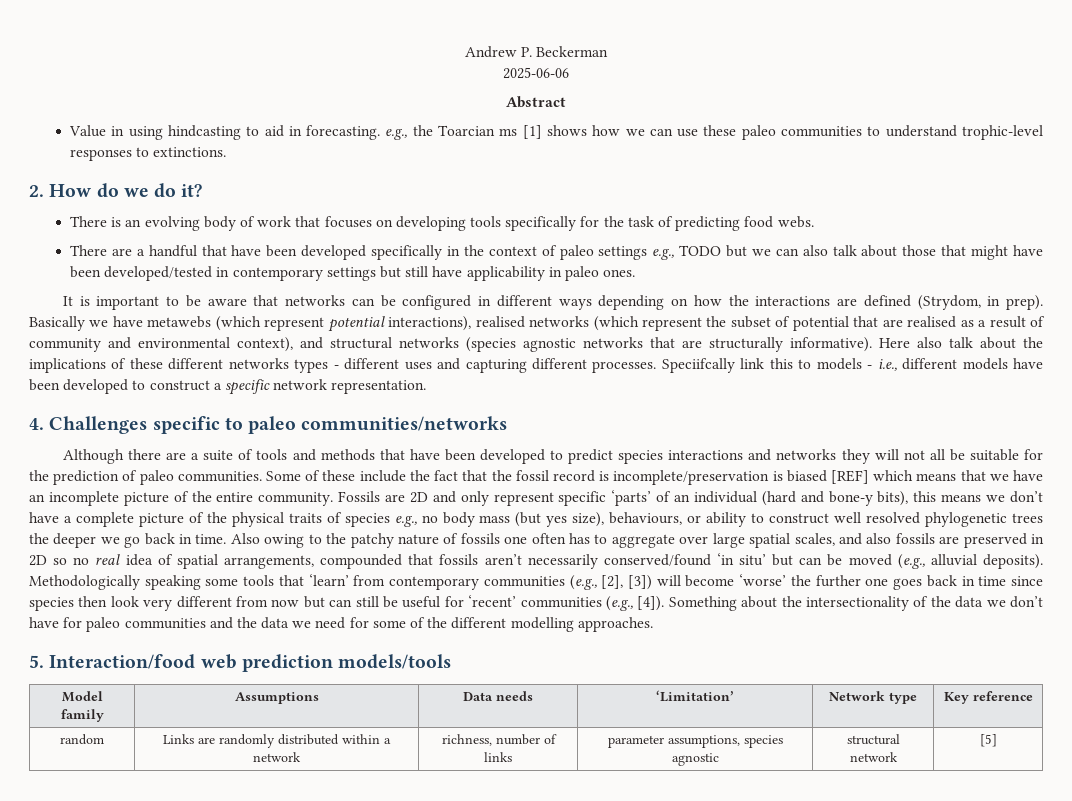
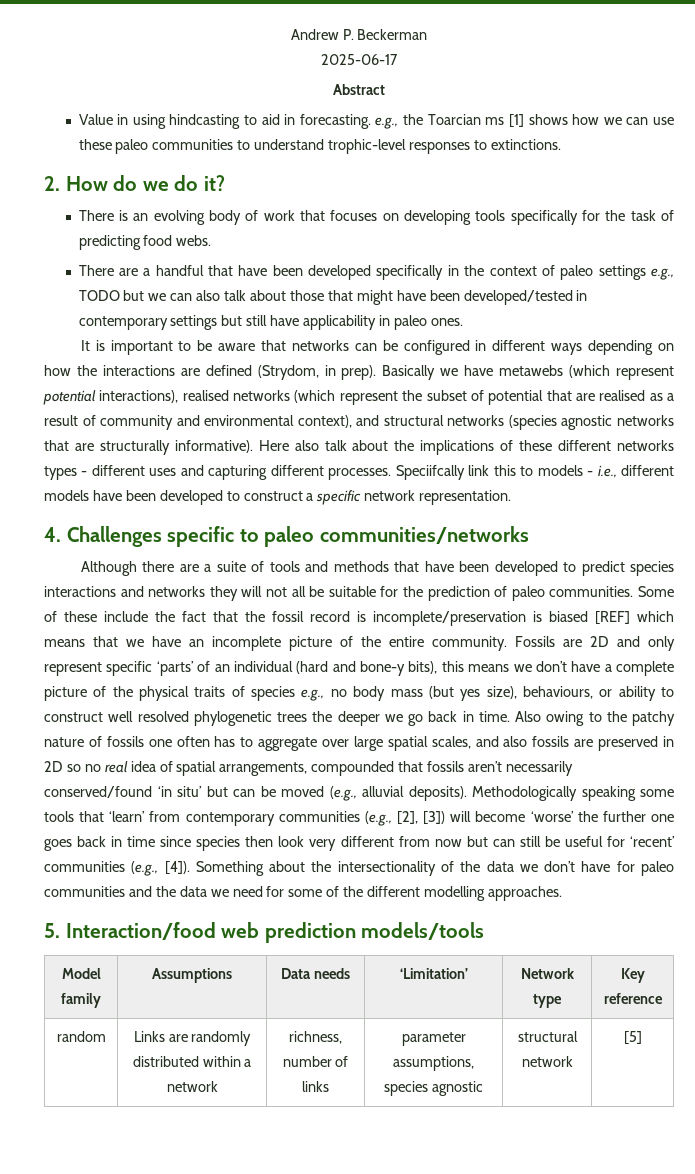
[503,67,569,79] 2025-06-06 -> [321,54,398,65] 2025-06-17

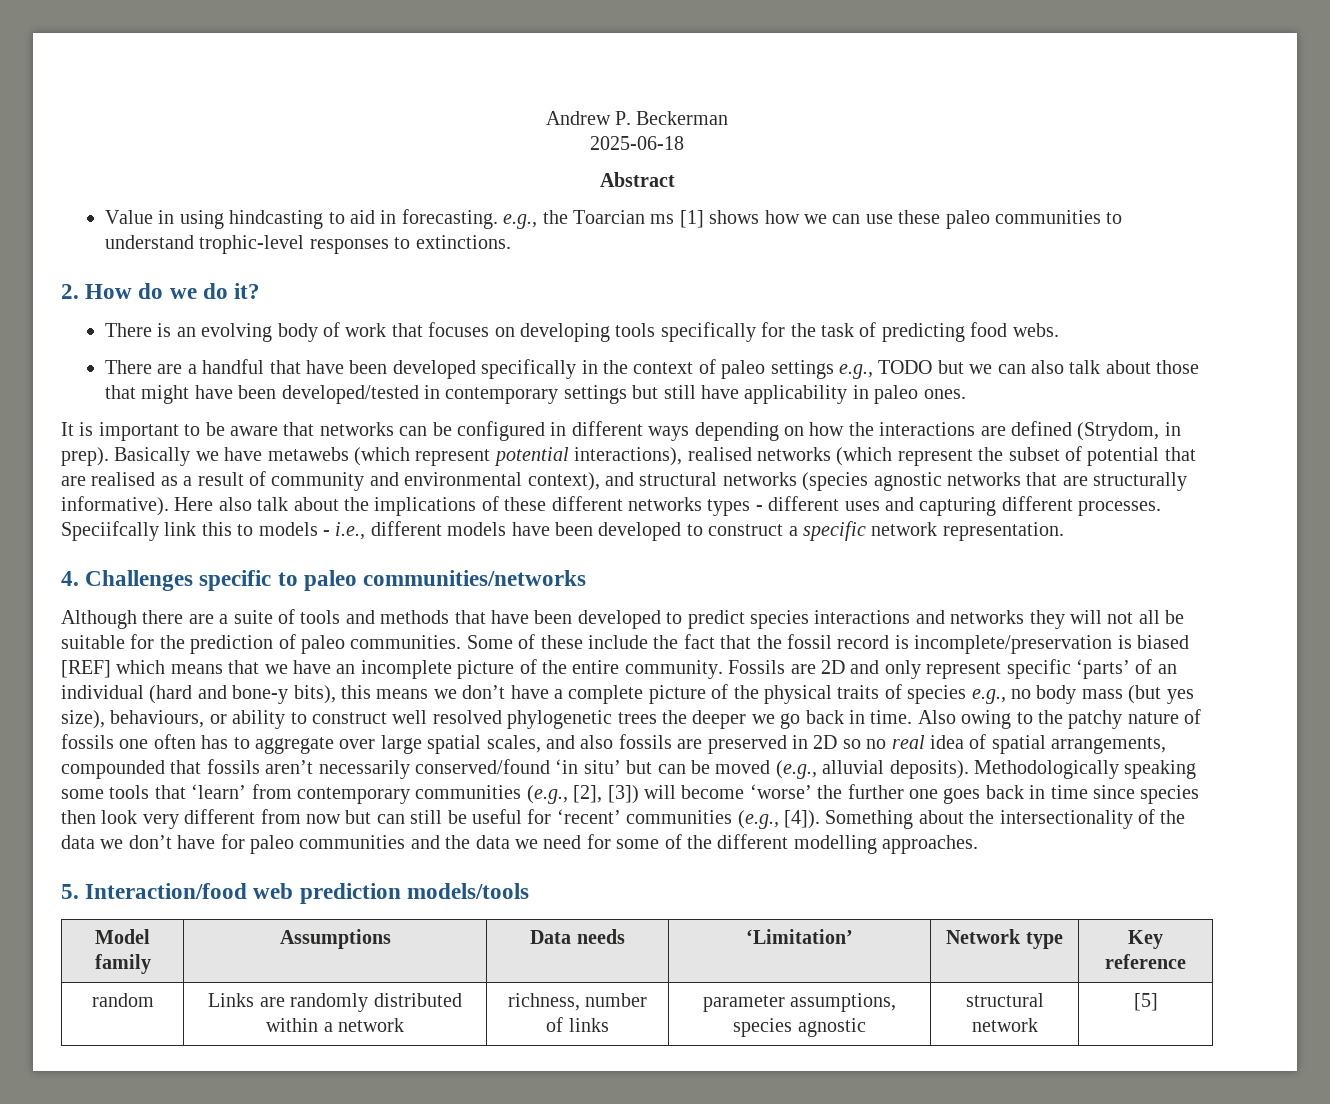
[321,54,398,65] 2025-06-17 -> [590,136,684,150] 2025-06-18

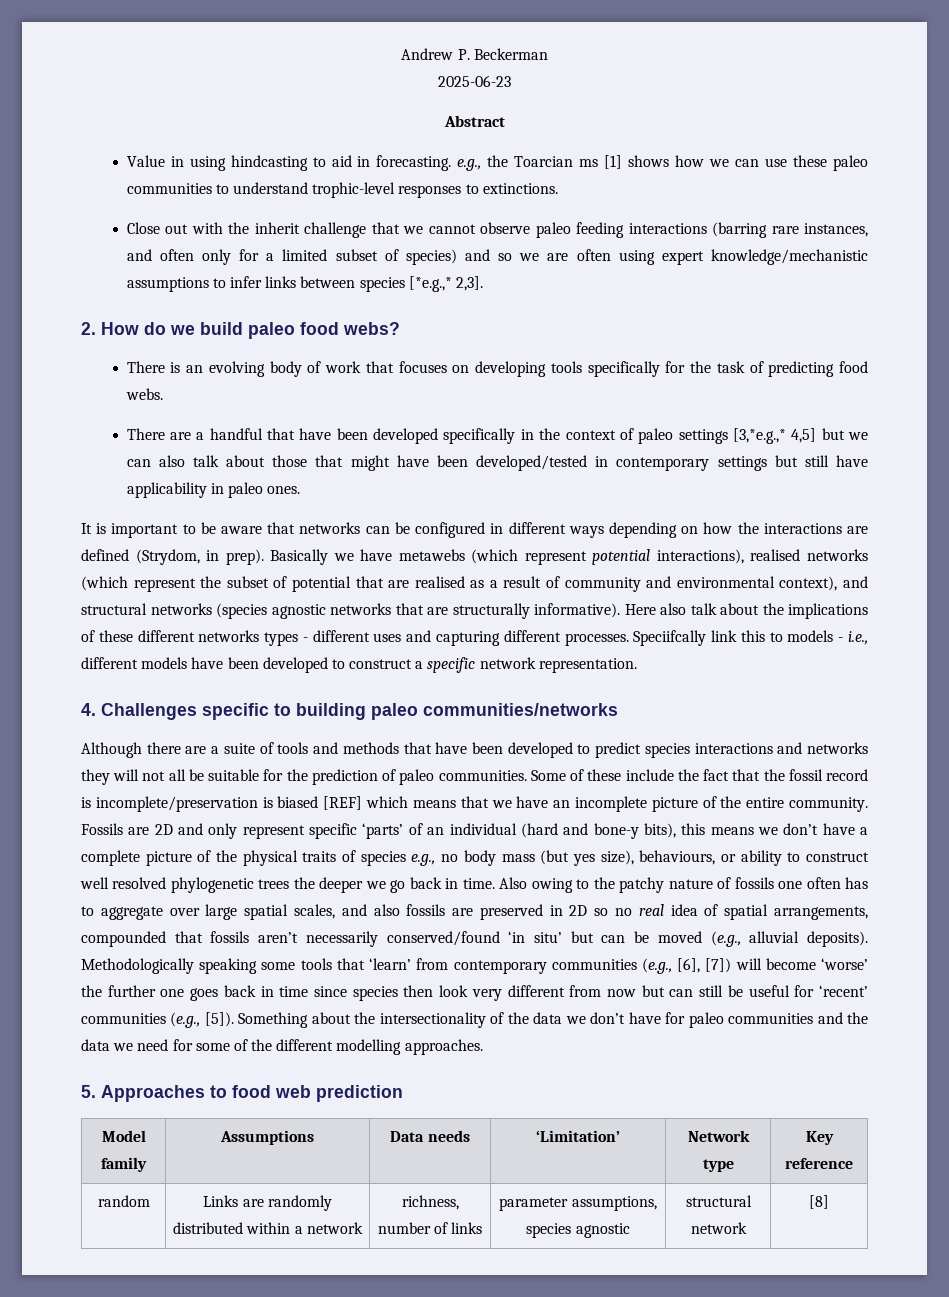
[590,136,684,150] 2025-06-18 -> [438,75,511,87] 2025-06-23
(511, 242) none -> [126,222,868,238] [126,249,868,265] [126,276,483,292] // Close out with the inherit challenge that we cannot observe paleo feeding interactions (barring rare instances, and often only for a limited subset of species) and so we are often using expert knowledge/mechanistic assumptions to infer links between species [*e.g.,* 2,3].
[202,283,261,299] do it? -> [200,322,400,339] build paleo food webs?
[839,360,933,379] e.g., TODO -> [732,428,817,444] [3,*e.g.,* 4,5]
(298, 579) none -> [296,703,366,720] building
[573,785,639,804] [2], [3]) -> [677,958,732,973] [6], [7])
[783,810,820,829] [4]). -> [204,1012,234,1027] [5]).
[85,883,248,899] Interaction/food -> [101,1085,271,1102] Approaches to food
[406,883,529,899] models/tools -> (403, 1093) none
[1133,993,1158,1011] [5] -> [809,1195,829,1209] [8]

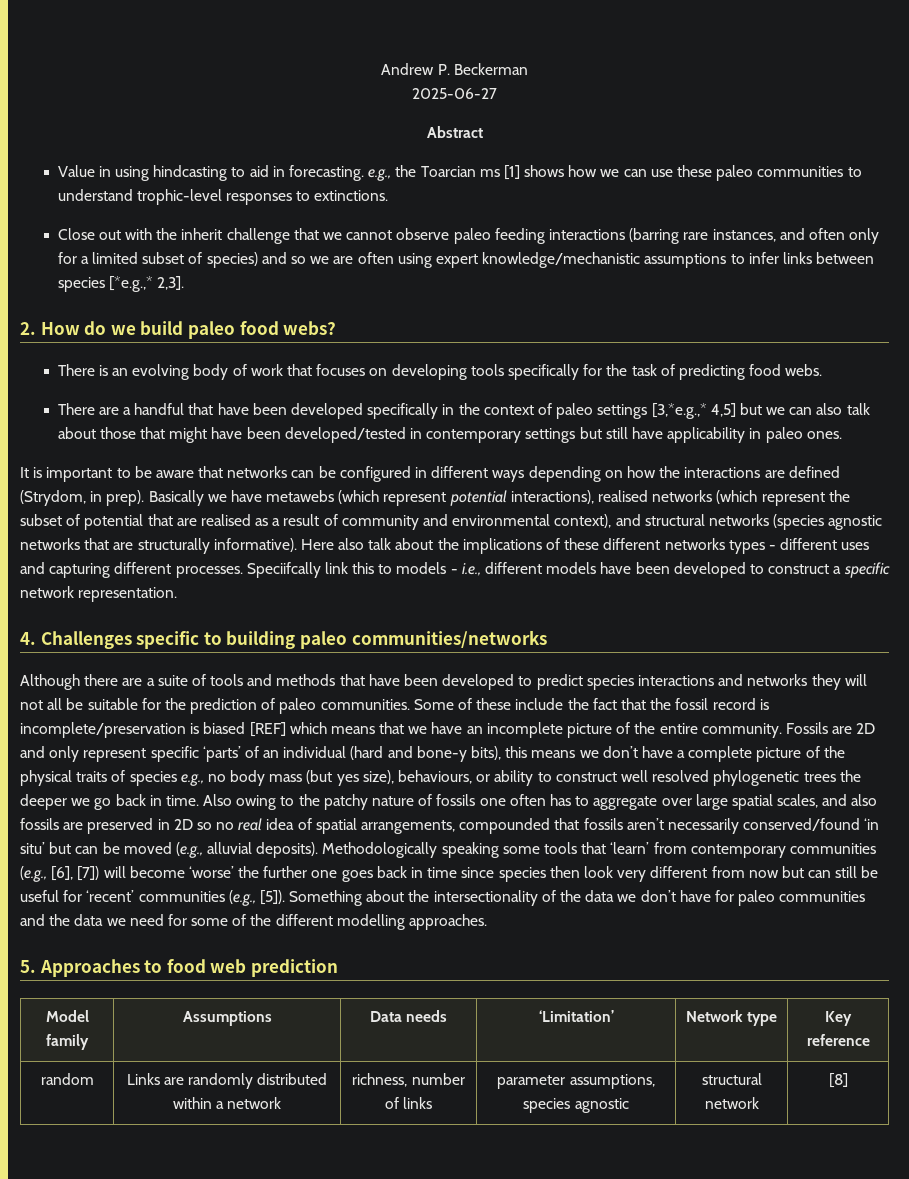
[438,75,511,87] 2025-06-23 -> [412,88,497,99] 2025-06-27

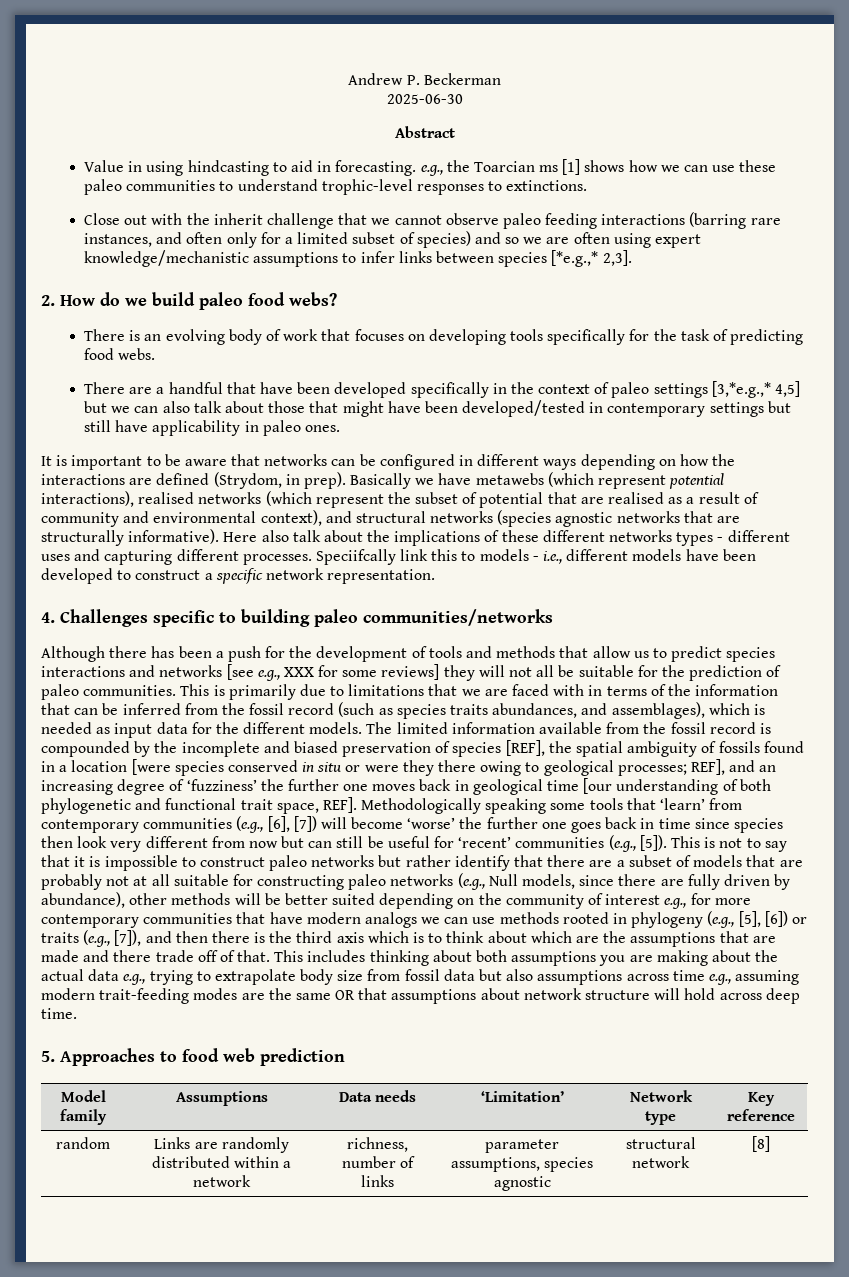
[412,88,497,99] 2025-06-27 -> [386,94,463,104] 2025-06-30
[122,675,188,686] are a suite -> [151,646,408,662] has been a push for the development
[368,674,515,690] have been developed -> [592,646,649,658] allow us
(808, 680) none -> [226,664,440,681] [see e.g., XXX for some reviews]
[413,698,769,710] [20,722,876,738] [20,746,845,762] [20,770,861,786] [20,794,878,810] [20,818,880,834] [20,842,319,858] Some of these include the fact that the fossil record is incomplete/preservation is biased [REF] which means that we have an incomplete picture of the entire community. Fossils are 2D and only represent specific ‘parts’ of an individual (hard and bone-y bits), this means we don’t have a complete picture of the physical traits of species e.g., no body mass (but yes size), behaviours, or ability to construct well resolved phylogenetic trees the deeper we go back in time. Also owing to the patchy nature of fossils one often has to aggregate over large spatial scales, and also fossils are preserved in 2D so no real idea of spatial arrangements, compounded that fossils aren’t necessarily conserved/found ‘in situ’ but can be moved (e.g., alluvial deposits). -> [180,684,779,700] [41,702,765,719] [41,722,771,738] [41,740,804,757] [41,759,777,776] [41,778,771,795] [41,797,357,814] This is primarily due to limitations that we are faced with in terms of the information that can be inferred from the fossil record (such as species traits abundances, and assemblages), which is needed as input data for the different models. The limited information available from the fossil record is compounded by the incomplete and biased preservation of species [REF], the spatial ambiguity of fossils found in a location [were species conserved in situ or were they there owing to geological processes; REF], and an increasing degree of ‘fuzziness’ the further one moves back in geological time [our understanding of both phylogenetic and functional trait space, REF].
[289,890,866,906] [20,914,488,930] Something about the intersectionality of the data we don’t have for paleo communities and the data we need for some of the different modelling approaches. -> [670,836,787,852] [41,855,803,871] [41,873,791,890] [41,892,751,909] [41,911,807,928] [41,930,776,947] [41,950,779,966] [41,969,800,985] [41,988,800,1004] [41,1008,77,1019] This is not to say that it is impossible to construct paleo networks but rather identify that there are a subset of models that are probably not at all suitable for constructing paleo networks (e.g., Null models, since there are fully driven by abundance), other methods will be better suited depending on the community of interest e.g., for more contemporary communities that have modern analogs we can use methods rooted in phylogeny (e.g., [5], [6]) or traits (e.g., [7]), and then there is the third axis which is to think about which are the assumptions that are made and there trade off of that. This includes thinking about both assumptions you are making about the actual data e.g., trying to extrapolate body size from fossil data but also assumptions across time e.g., assuming modern trait-feeding modes are the same OR that assumptions about network structure will hold across deep time.

